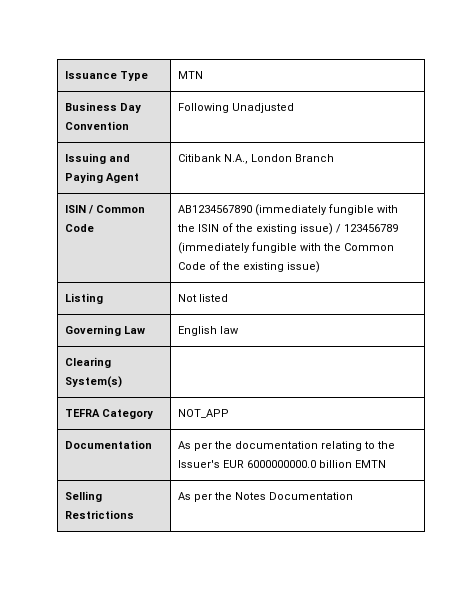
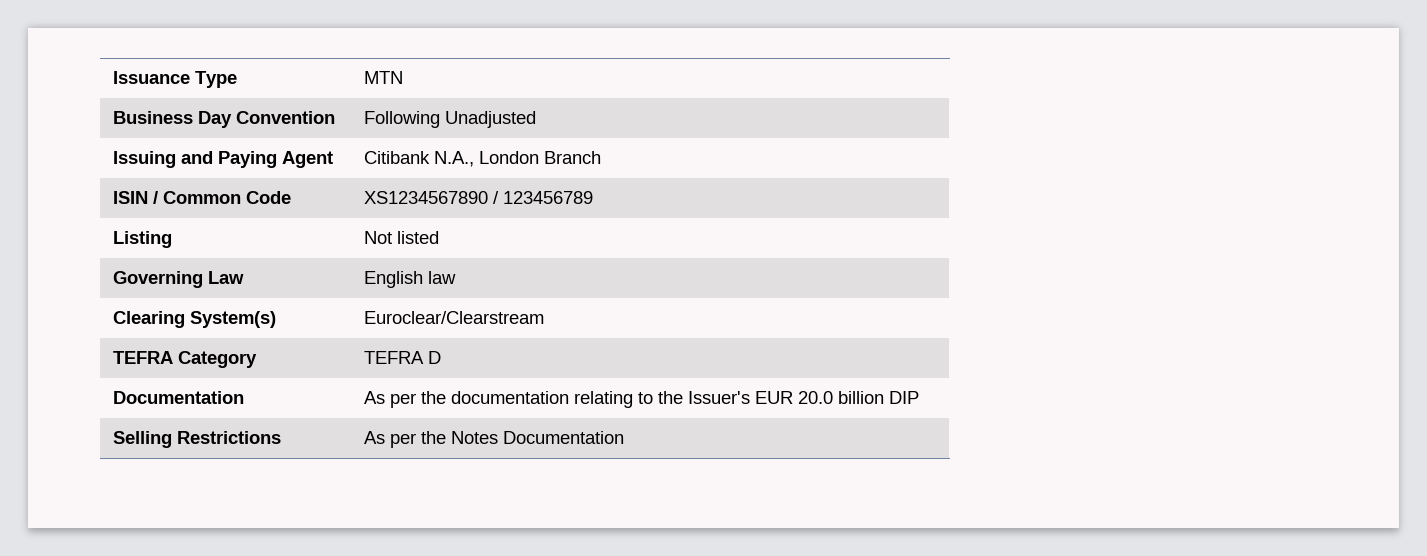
[177,204,398,216] [176,223,398,235] [177,242,394,254] [177,261,320,273] AB1234567890 (immediately fungible with the ISIN of the existing issue) / 123456789 (immediately fungible with the Common Code of the existing issue) -> [363,191,593,204] XS1234567890 / 123456789
(122, 382) none -> [363,311,544,324] Euroclear/Clearstream
[177,409,229,418] NOT_APP -> [363,351,441,364] TEFRA D
[246,460,386,468] 6000000000.0 billion EMTN -> [797,391,919,404] 20.0 billion DIP

